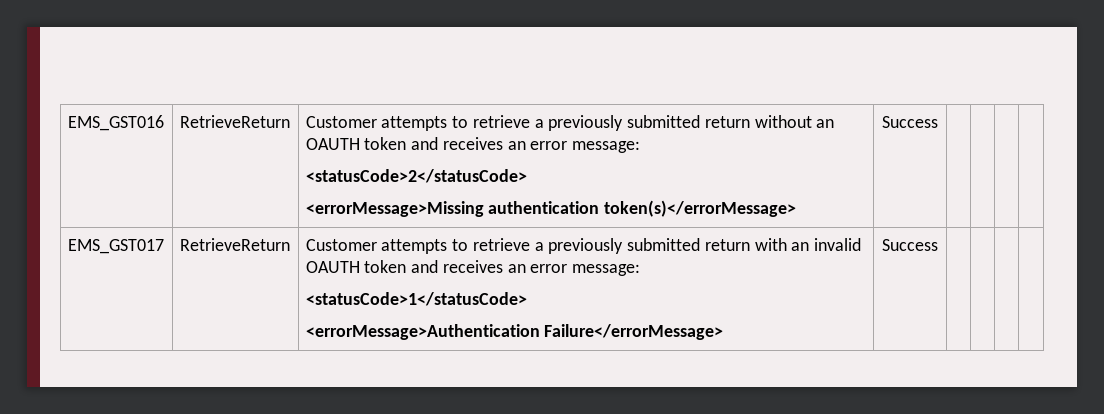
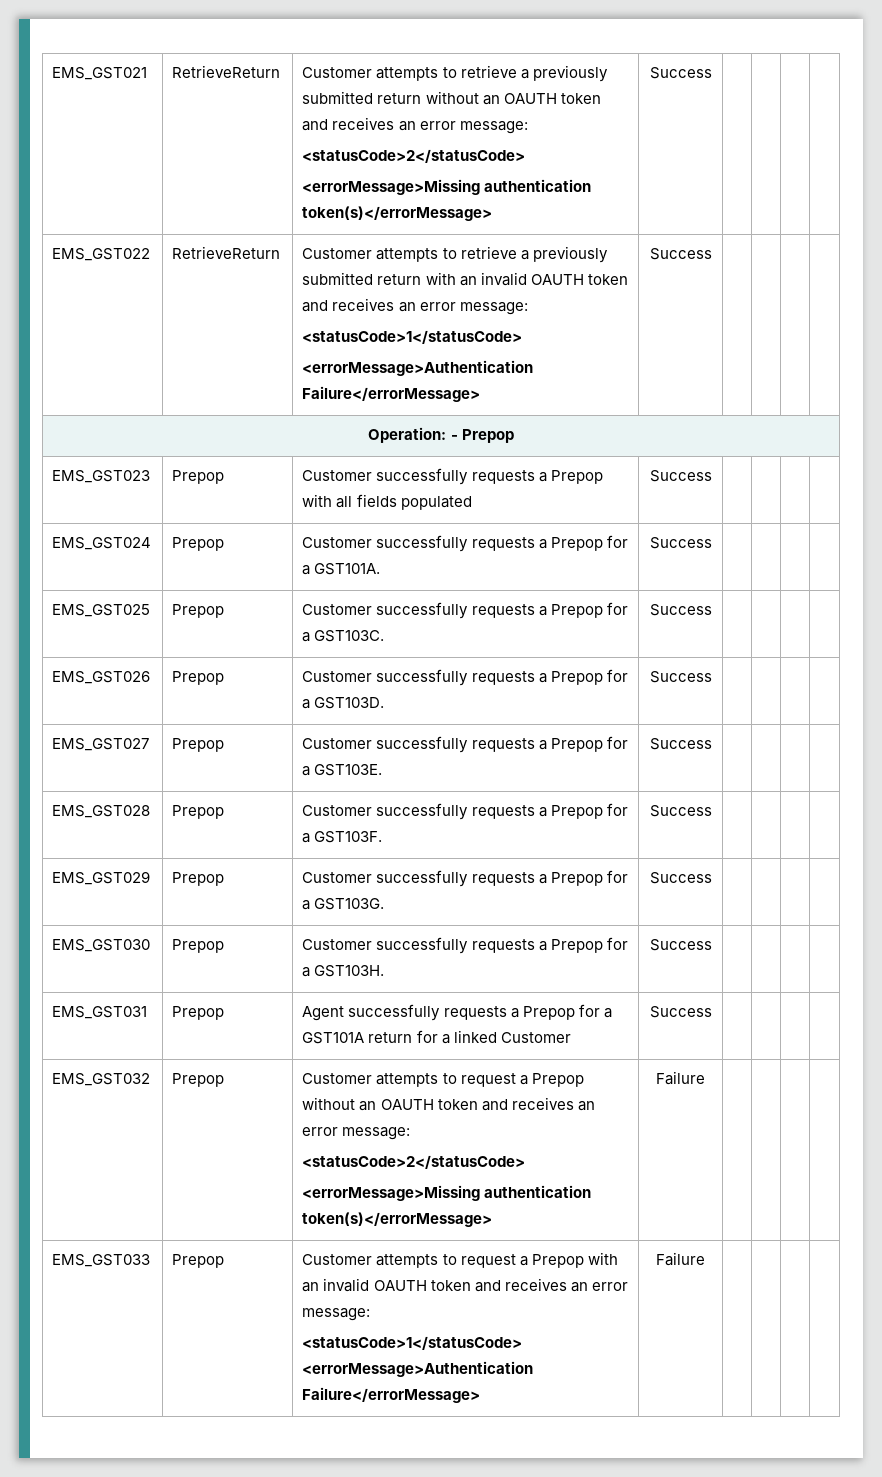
[67,115,164,131] EMS_GST016 -> [52,67,148,80] EMS_GST021
[67,239,164,254] EMS_GST017 -> [52,248,151,261] EMS_GST022
(938, 245) none -> [368,427,514,443] [52,470,151,483] [172,470,225,484] [302,468,603,485] [302,494,472,510] [649,470,712,482] [52,537,152,550] [172,537,225,551] [302,535,628,552] [302,563,381,575] [649,537,712,549] [52,604,151,617] [172,604,225,618] [302,602,628,619] [302,630,385,642] [649,604,712,616] [52,671,151,684] [172,671,225,685] [302,669,628,686] [302,697,385,709] [649,671,712,683] [52,738,150,751] [172,738,225,752] [302,736,628,753] [302,764,383,776] [649,738,712,750] [52,805,151,818] [172,805,225,819] [302,803,628,820] [302,831,383,843] [649,805,712,817] [52,871,151,885] [172,872,225,886] [302,870,628,887] [302,898,385,910] [649,872,712,884] [52,939,151,952] [172,939,225,953] [302,937,628,954] [302,965,385,977] [649,939,712,951] [52,1006,148,1019] [172,1006,225,1020] [302,1004,612,1021] [302,1030,571,1044] [649,1006,712,1018] [52,1073,151,1086] [172,1073,225,1087] [302,1073,584,1087] [302,1097,595,1111] [302,1127,411,1140] [302,1155,526,1169] [302,1185,592,1201] [302,1212,493,1227] [656,1071,705,1085] [52,1254,151,1267] [172,1254,225,1268] [302,1252,618,1268] [302,1278,628,1292] [302,1308,371,1321] [302,1336,523,1350] [302,1361,534,1377] [302,1387,481,1403] [656,1252,705,1266] // Operation: - Prepop // EMS_GST023 | Prepop | Customer successfully requests a Prepop with all fields populated | Success | | | | // EMS_GST024 | Prepop | Customer successfully requests a Prepop for a GST101A. | Success | | | | // EMS_GST025 | Prepop | Customer successfully requests a Prepop for a GST103C. | Success | | | | // EMS_GST026 | Prepop | Customer successfully requests a Prepop for a GST103D. | Success | | | | // EMS_GST027 | Prepop | Customer successfully requests a Prepop for a GST103E. | Success | | | | // EMS_GST028 | Prepop | Customer successfully requests a Prepop for a GST103F. | Success | | | | // EMS_GST029 | Prepop | Customer successfully requests a Prepop for a GST103G. | Success | | | | // EMS_GST030 | Prepop | Customer successfully requests a Prepop for a GST103H. | Success | | | | // EMS_GST031 | Prepop | Agent successfully requests a Prepop for a GST101A return for a linked Customer | Success | | | | // EMS_GST032 | Prepop | Customer attempts to request a Prepop without an OAUTH token and receives an error message: // <statusCode>2</statusCode> // <errorMessage>Missing authentication token(s)</errorMessage> | Failure | | | | // EMS_GST033 | Prepop | Customer attempts to request a Prepop with an invalid OAUTH token and receives an error message: // <statusCode>1</statusCode> <errorMessage>Authentication Failure</errorMessage> | Failure | | | |

